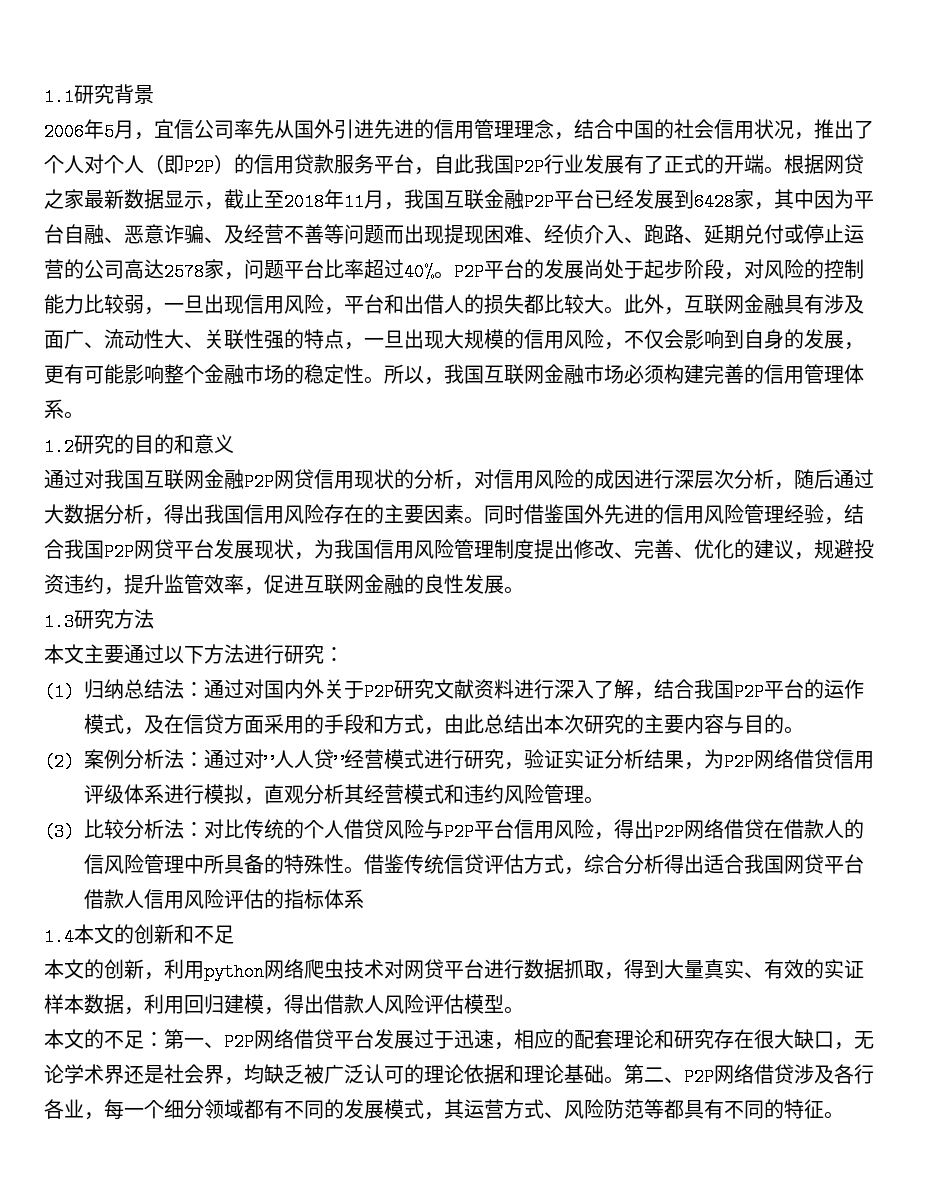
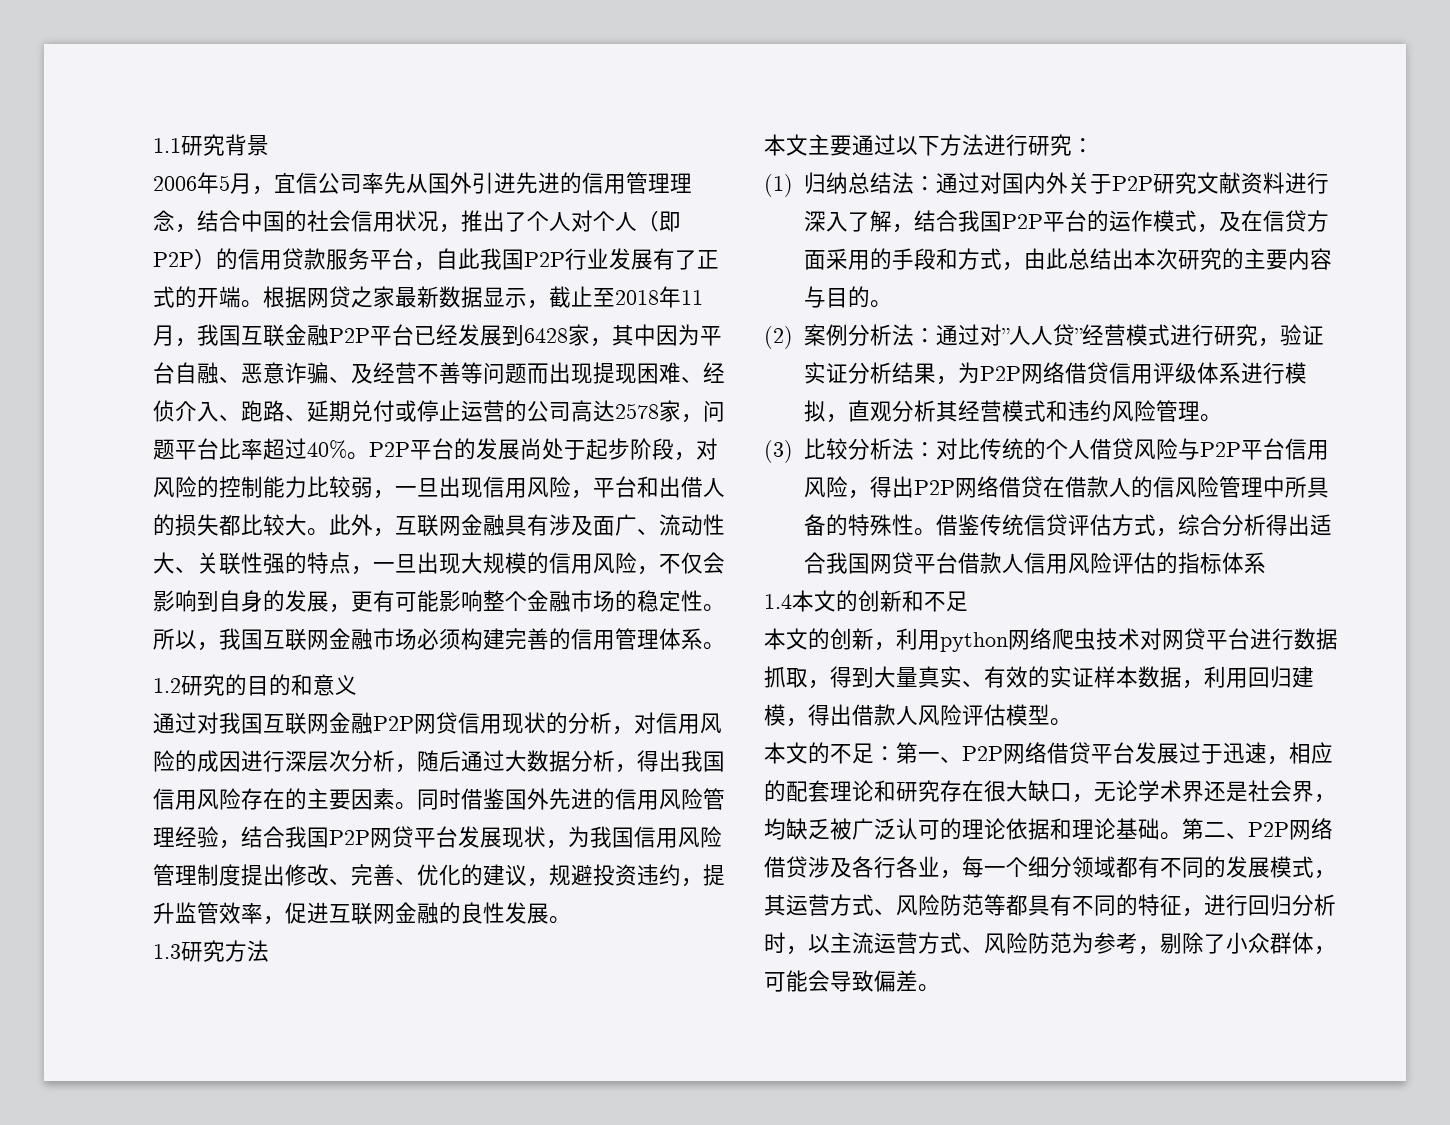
(824, 1109) none -> [1182,894,1336,917] [764,932,1336,955] [764,970,918,992] ，进行回归分析时，以主流运营方式、风险防范为参考，剔除了小众群体，可能会导致偏差

